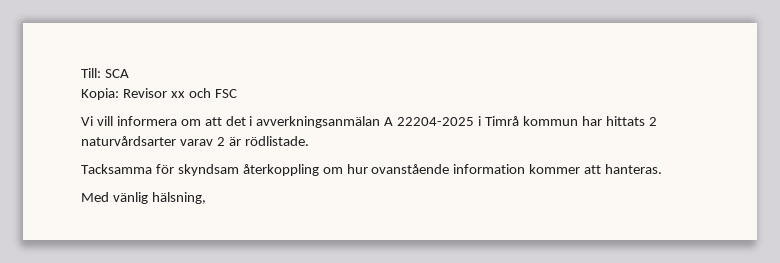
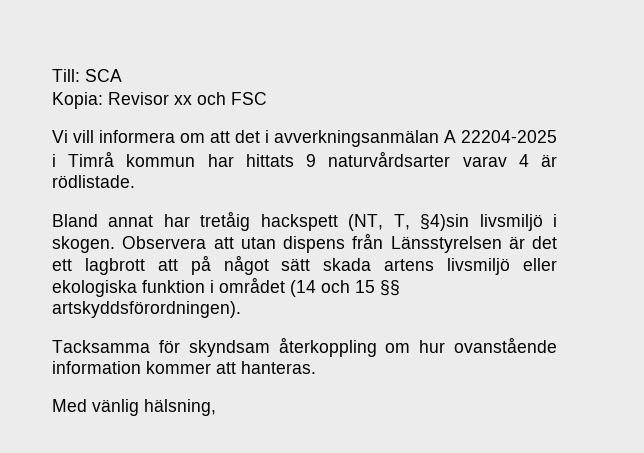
[648,117,657,126] 2 -> [306,154,317,167] 9
[216,137,225,146] 2 -> [518,154,529,167] 4
(309, 141) none -> [52,211,558,231] [52,233,557,253] [52,255,558,275] [52,277,400,297] [52,301,241,318] // Bland annat har tretåig hackspett (NT, T, §4)sin livsmiljö i skogen. Observera att utan dispens från Länsstyrelsen är det ett lagbrott att på något sätt skada artens livsmiljö eller ekologiska funktion i området (14 och 15 §§ artskyddsförordningen).

